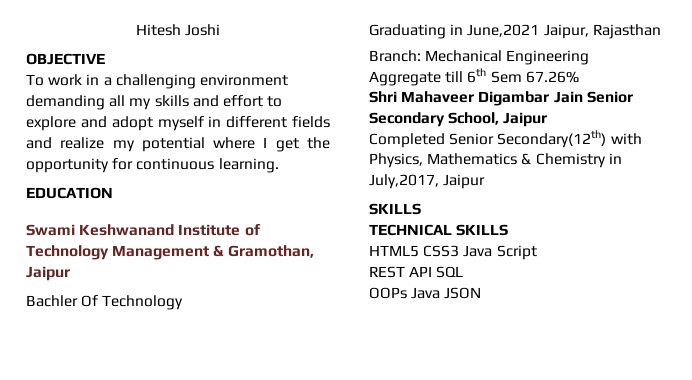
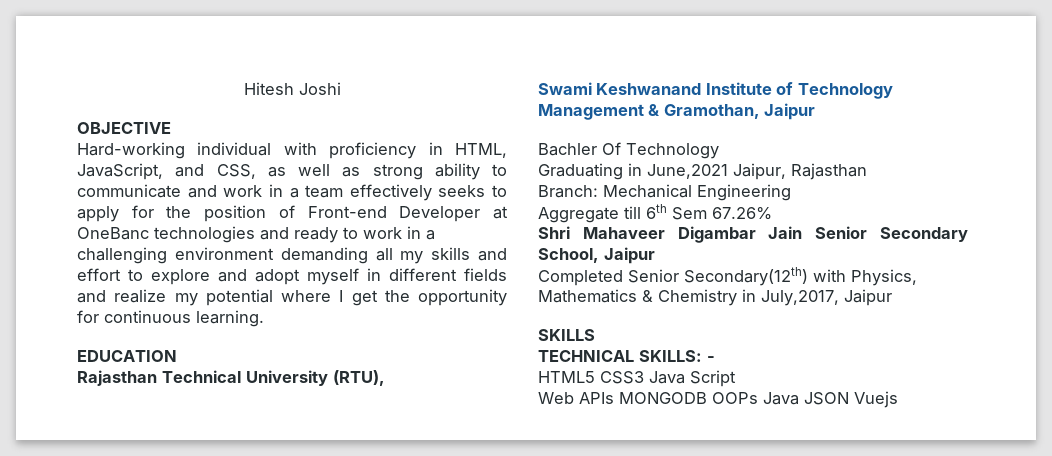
[26,74,44,86] To -> [77,142,507,159] [77,163,507,180] [77,184,507,201] [77,205,509,222] [77,226,358,243] Hard-working individual with proficiency in HTML, JavaScript, and CSS, as well as strong ability to communicate and work in a team effectively seeks to apply for the position of Front-end Developer at OneBanc technologies and ready to
(113, 193) none -> [77,370,385,386] // Rajasthan Technical University (RTU),
[456,224,509,236] SKILLS -> [639,350,715,362] SKILLS: -
[369,266,464,278] REST API SQL // -> [538,392,707,404] Web APIs MONGODB
(482, 293) none -> [854,391,898,408] Vuejs

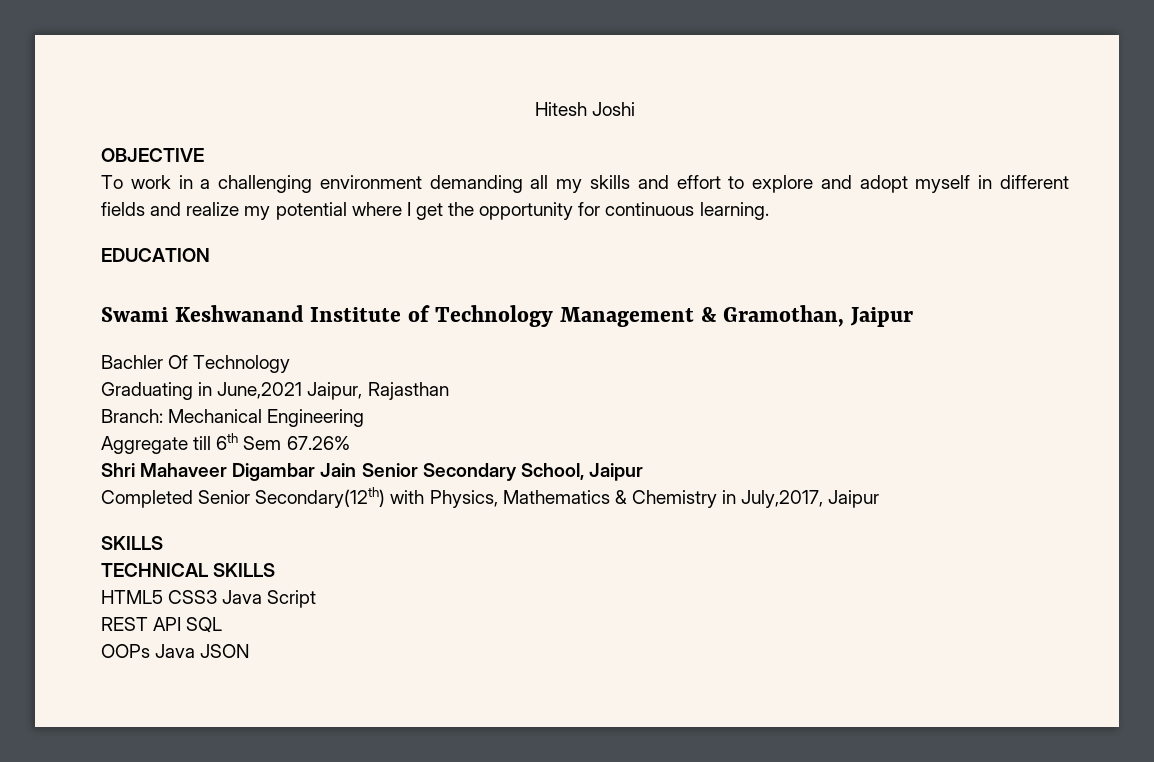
[77,142,507,159] [77,163,507,180] [77,184,507,201] [77,205,509,222] [77,226,358,243] Hard-working individual with proficiency in HTML, JavaScript, and CSS, as well as strong ability to communicate and work in a team effectively seeks to apply for the position of Front-end Developer at OneBanc technologies and ready to -> [101,175,123,189] To
[77,370,385,386] // Rajasthan Technical University (RTU), -> (210, 255) none
[639,350,715,362] SKILLS: - -> [213,563,276,577] SKILLS
[538,392,707,404] Web APIs MONGODB -> [101,617,223,633] REST API SQL //
[854,391,898,408] Vuejs -> (250, 651) none

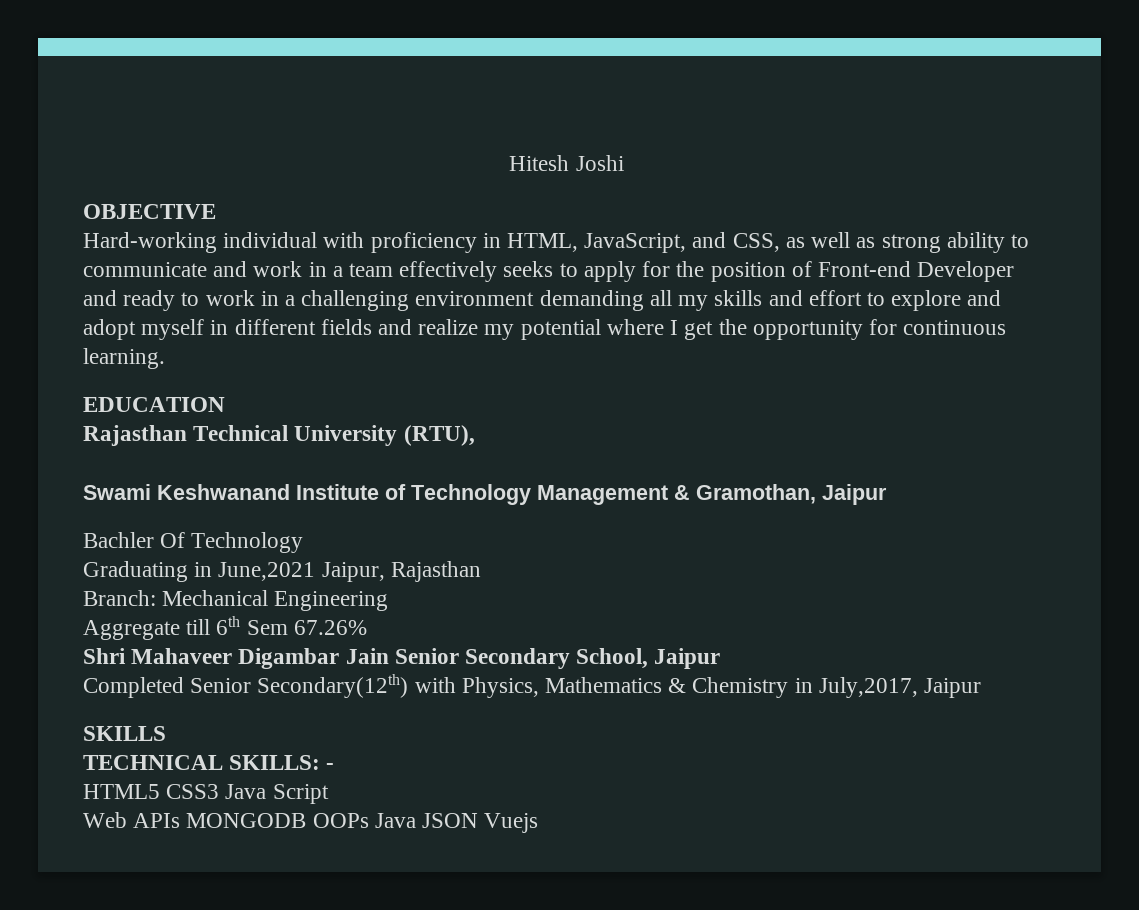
[101,175,123,189] To -> [83,232,1029,253] [83,261,1015,282] [83,290,200,311] Hard-working individual with proficiency in HTML, JavaScript, and CSS, as well as strong ability to communicate and work in a team effectively seeks to apply for the position of Front-end Developer and ready to
(210, 255) none -> [83,425,475,446] // Rajasthan Technical University (RTU),
[213,563,276,577] SKILLS -> [229,755,335,770] SKILLS: -
[101,617,223,633] REST API SQL // -> [83,812,307,828] Web APIs MONGODB
(250, 651) none -> [484,813,539,833] Vuejs

